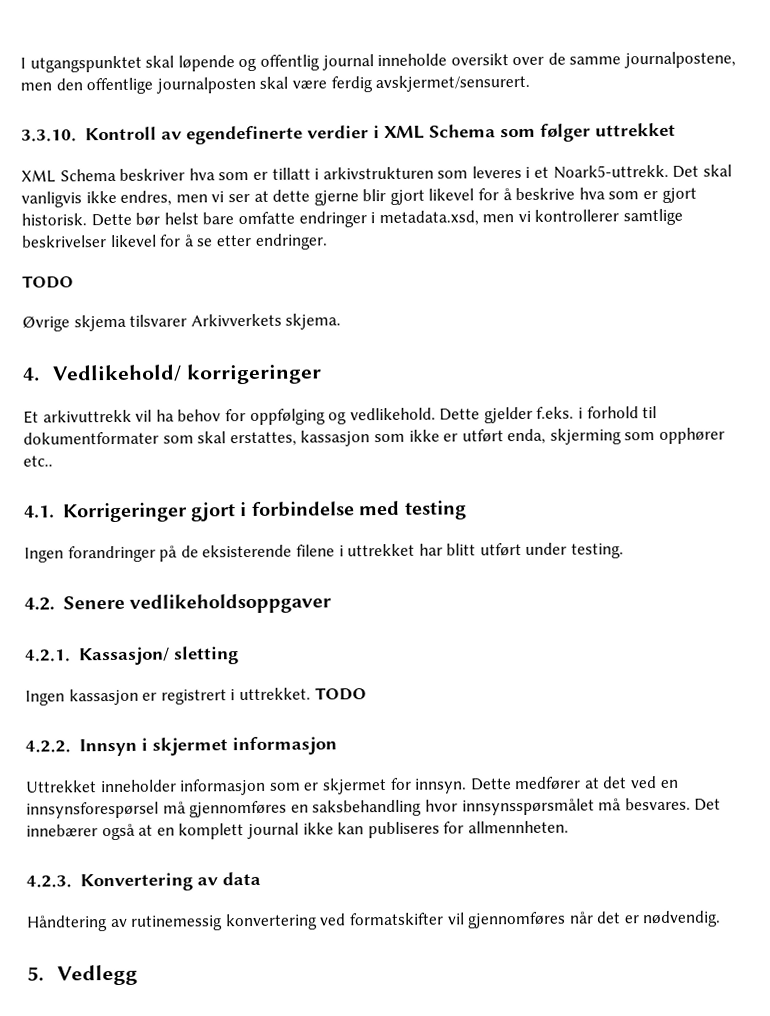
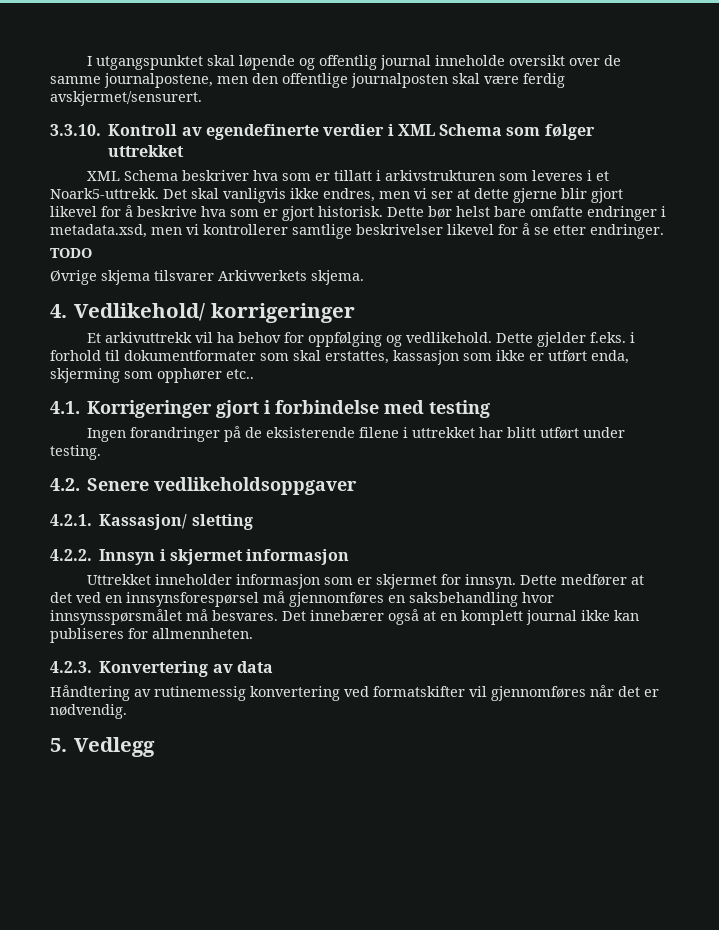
[25,687,367,706] // Ingen kassasjon er registrert i uttrekket. TODO -> (253, 522) none

